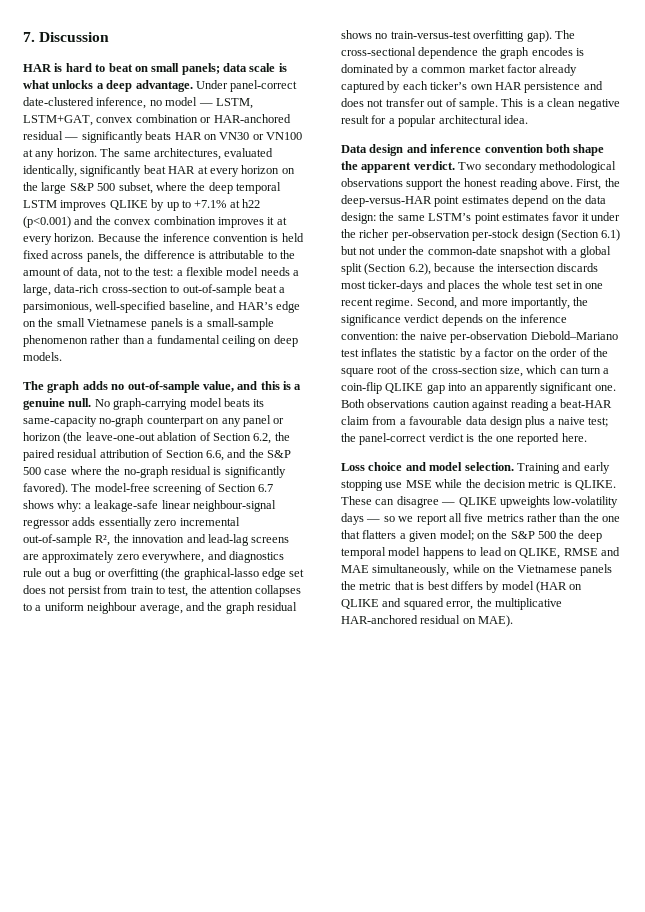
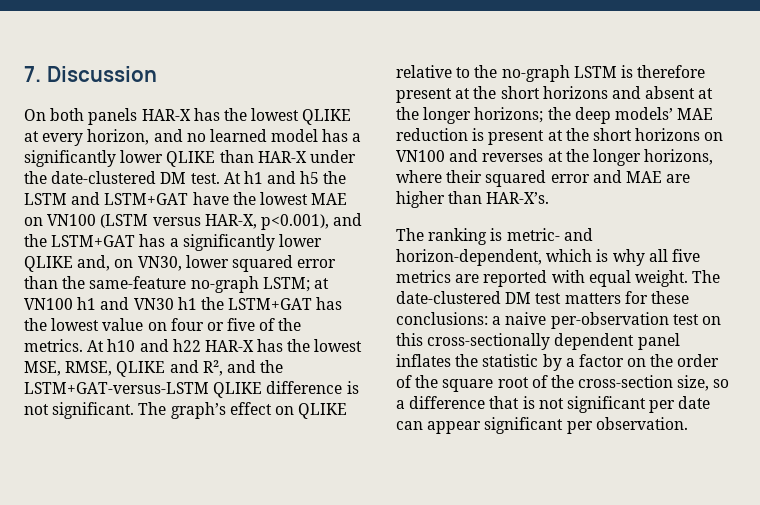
[23,63,287,75] [23,80,298,92] [23,97,253,109] [23,114,291,126] [23,131,302,143] [23,148,274,160] [23,165,295,177] [23,182,281,194] [23,199,260,211] [23,216,287,228] [23,233,304,245] [23,250,295,262] [23,267,300,279] [23,284,286,296] [23,301,300,313] [23,318,274,330] [23,335,298,347] [23,352,62,361] [23,381,302,393] [23,398,265,410] [23,415,285,427] [23,432,290,444] [23,449,291,461] [23,466,286,478] [23,483,274,495] [23,500,276,512] [23,517,240,529] [23,534,290,546] [23,551,284,563] [23,568,305,580] [23,585,302,597] [23,602,297,614] [341,30,575,42] [341,47,584,59] [341,64,578,76] [341,81,603,93] [341,98,620,110] [341,115,528,127] [341,144,605,156] [341,161,616,173] [341,178,620,190] [341,195,607,207] [341,212,620,224] [341,229,621,241] [341,246,611,258] [341,263,599,275] [341,280,604,292] [341,297,589,309] [341,314,567,326] [341,331,618,343] [341,349,359,357] HAR is hard to beat on small panels; data scale is what unlocks a deep advantage. Under panel-correct date-clustered inference, no model — LSTM, LSTM+GAT, convex combination or HAR-anchored residual — significantly beats HAR on VN30 or VN100 at any horizon. The same architectures, evaluated identically, significantly beat HAR at every horizon on the large S&P 500 subset, where the deep temporal LSTM improves QLIKE by up to +7.1% at h22 (p<0.001) and the convex combination improves it at every horizon. Because the inference convention is held fixed across panels, the difference is attributable to the amount of data, not to the test: a flexible model needs a large, data-rich cross-section to out-of-sample beat a parsimonious, well-specified baseline, and HAR’s edge on the small Vietnamese panels is a small-sample phenomenon rather than a fundamental ceiling on deep models. // The graph adds no out-of-sample value, and this is a genuine null. No graph-carrying model beats its same-capacity no-graph counterpart on any panel or horizon (the leave-one-out ablation of Section 6.2, the paired residual attribution of Section 6.6, and the S&P 500 case where the no-graph residual is significantly favored). The model-free screening of Section 6.7 shows why: a leakage-safe linear neighbour-signal regressor adds essentially zero incremental out-of-sample R², the innovation and lead-lag screens are approximately zero everywhere, and diagnostics rule out a bug or overfitting (the graphical-lasso edge set does not persist from train to test, the attention collapses to a uniform neighbour average, and the graph residual shows no train-versus-test overfitting gap). The cross-sectional dependence the graph encodes is dominated by a common market factor already captured by each ticker’s own HAR persistence and does not transfer out of sample. This is a clean negative result for a popular architectural idea. // Data design and inference convention both shape the apparent verdict. Two secondary methodological observations support the honest reading above. First, the deep-versus-HAR point estimates depend on the data design: the same LSTM’s point estimates favor it under the richer per-observation per-stock design (Section 6.1) but not under the common-date snapshot with a global split (Section 6.2), because the intersection discards most ticker-days and places the whole test set in one recent regime. Second, and more importantly, the significance verdict depends on the inference convention: the naive per-observation Diebold–Mariano test -> [24,108,352,125] [24,129,362,146] [24,150,356,167] [24,171,347,184] [24,192,348,205] [24,213,363,230] [24,234,322,251] [24,255,337,272] [24,276,329,293] [24,297,343,310] [24,318,302,331] [24,339,363,352] [24,360,284,377] [24,381,359,398] [24,402,348,419] [396,65,706,82] [396,86,714,103] [396,107,714,124] [396,128,724,145] [396,149,714,166] [396,170,691,187] [396,191,550,208] [396,228,593,245] [396,249,700,266] [396,270,721,287] [396,291,689,304] [396,312,721,329] [396,333,680,350] On both panels HAR-X has the lowest QLIKE at every horizon, and no learned model has a significantly lower QLIKE than HAR-X under the date-clustered DM test. At h1 and h5 the LSTM and LSTM+GAT have the lowest MAE on VN100 (LSTM versus HAR-X, p<0.001), and the LSTM+GAT has a significantly lower QLIKE and, on VN30, lower squared error than the same-feature no-graph LSTM; at VN100 h1 and VN30 h1 the LSTM+GAT has the lowest value on four or five of the metrics. At h10 and h22 HAR-X has the lowest MSE, RMSE, QLIKE and R², and the LSTM+GAT-versus-LSTM QLIKE difference is not significant. The graph’s effect on QLIKE relative to the no-graph LSTM is therefore present at the short horizons and absent at the longer horizons; the deep models’ MAE reduction is present at the short horizons on VN100 and reverses at the longer horizons, where their squared error and MAE are higher than HAR-X’s. // The ranking is metric- and horizon-dependent, which is why all five metrics are reported with equal weight. The date-clustered DM test matters for these conclusions: a naive per-observation test on this cross-sectionally dependent panel
[526,365,610,374] [341,382,616,394] [341,399,613,411] [341,416,609,428] [341,433,587,445] [341,462,610,474] [341,479,616,491] [341,496,619,508] [341,513,621,525] [341,530,602,542] [341,547,620,559] [341,564,613,576] [341,581,583,593] [341,598,562,610] [341,615,514,627] which can turn a coin-flip QLIKE gap into an apparently significant one. Both observations caution against reading a beat-HAR claim from a favourable data design plus a naive test; the panel-correct verdict is the one reported here. // Loss choice and model selection. Training and early stopping use MSE while the decision metric is QLIKE. These can disagree — QLIKE upweights low-volatility days — so we report all five metrics rather than the one that flatters a given model; on the S&P 500 the deep temporal model happens to lead on QLIKE, RMSE and MAE simultaneously, while on the Vietnamese panels the metric that is best differs by model (HAR on QLIKE and squared error, the multiplicative HAR-anchored residual on MAE). -> [713,379,730,388] [396,396,711,413] [396,417,688,434] so a difference that is not significant per date can appear significant per observation.

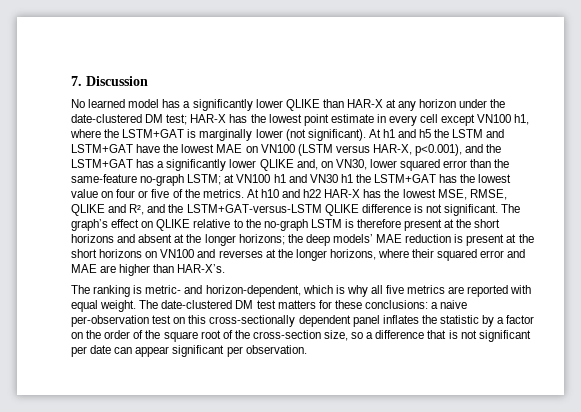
[24,108,352,125] [24,129,206,146] On both panels HAR-X has the lowest QLIKE at every horizon, and no -> [71,99,85,108] No
(307, 157) none -> [386,99,457,111] at any horizon
[190,173,220,184] test. -> [166,114,530,126] [70,129,366,141] test; HAR-X has the lowest point estimate in every cell except VN100 h1, where the LSTM+GAT is marginally lower (not significant).

